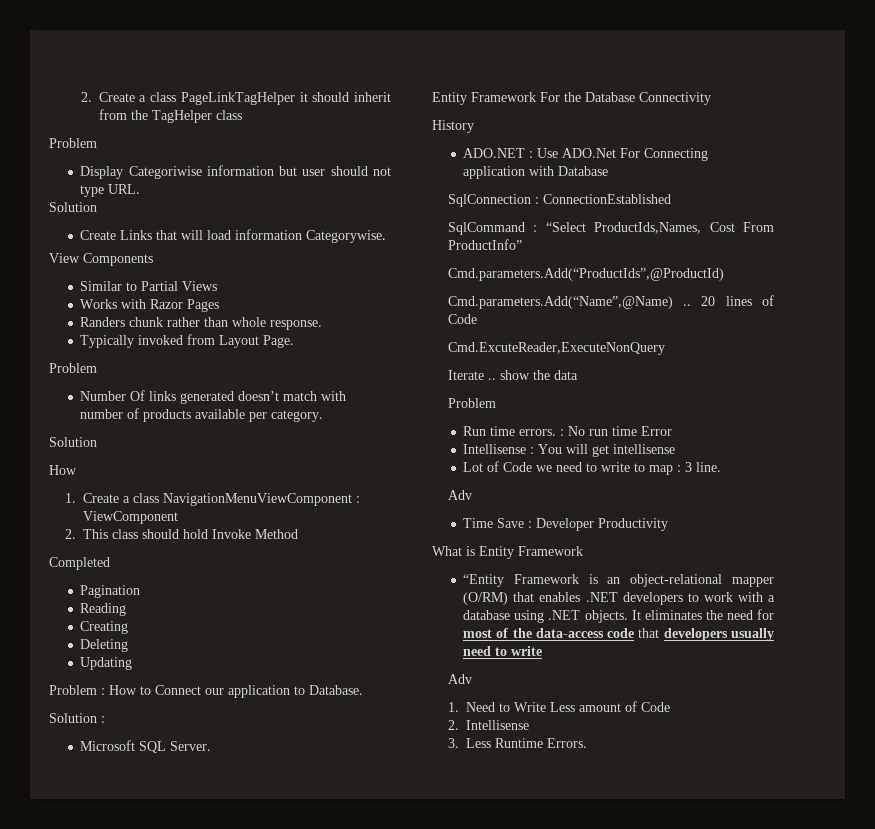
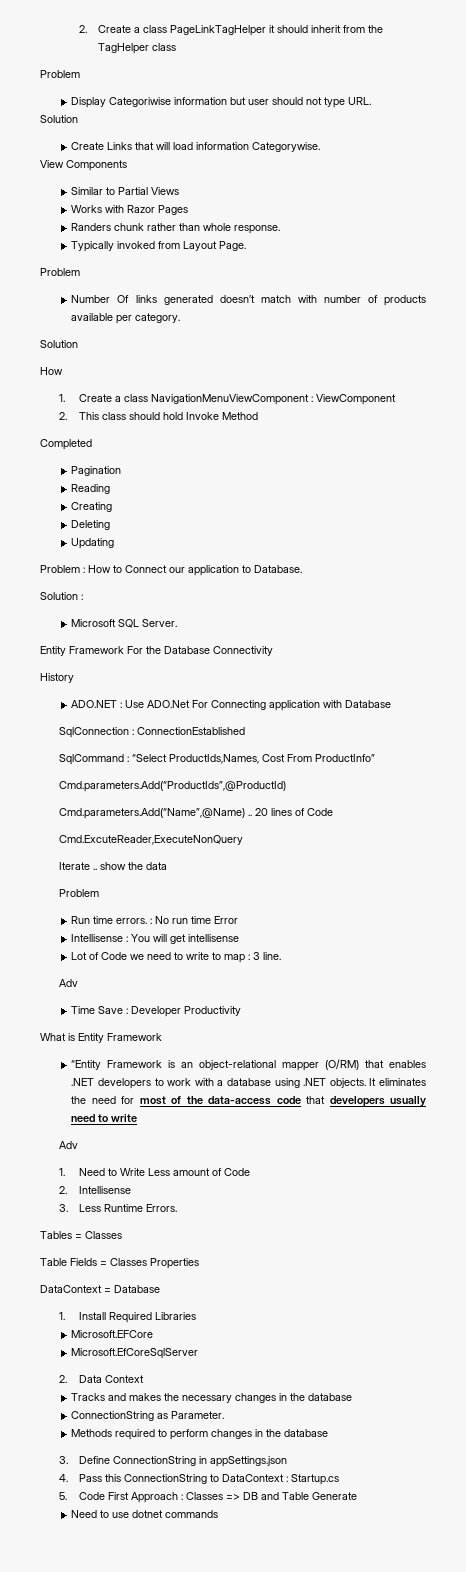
(587, 743) none -> [40,1231,122,1239] [40,1258,199,1269] [40,1285,160,1293] [59,1312,196,1323] [71,1330,154,1338] [71,1348,199,1359] [59,1375,144,1383] [71,1393,353,1403] [71,1411,225,1421] [71,1429,329,1440] [59,1456,287,1467] [59,1474,339,1485] [59,1492,357,1503] [71,1510,219,1518] // Tables = Classes // Table Fields = Classes Properties // DataContext = Database // 1. Install Required Libraries // Microsoft.EFCore // Microsoft.EfCoreSqlServer // 2. Data Context // Tracks and makes the necessary changes in the database // ConnectionString as Parameter. // Methods required to perform changes in the database // 3. Define ConnectionString in appSettings.json // 4. Pass this ConnectionString to DataContext : Startup.cs // 5. Code First Approach : Classes => DB and Table Generate // Need to use dotnet commands

